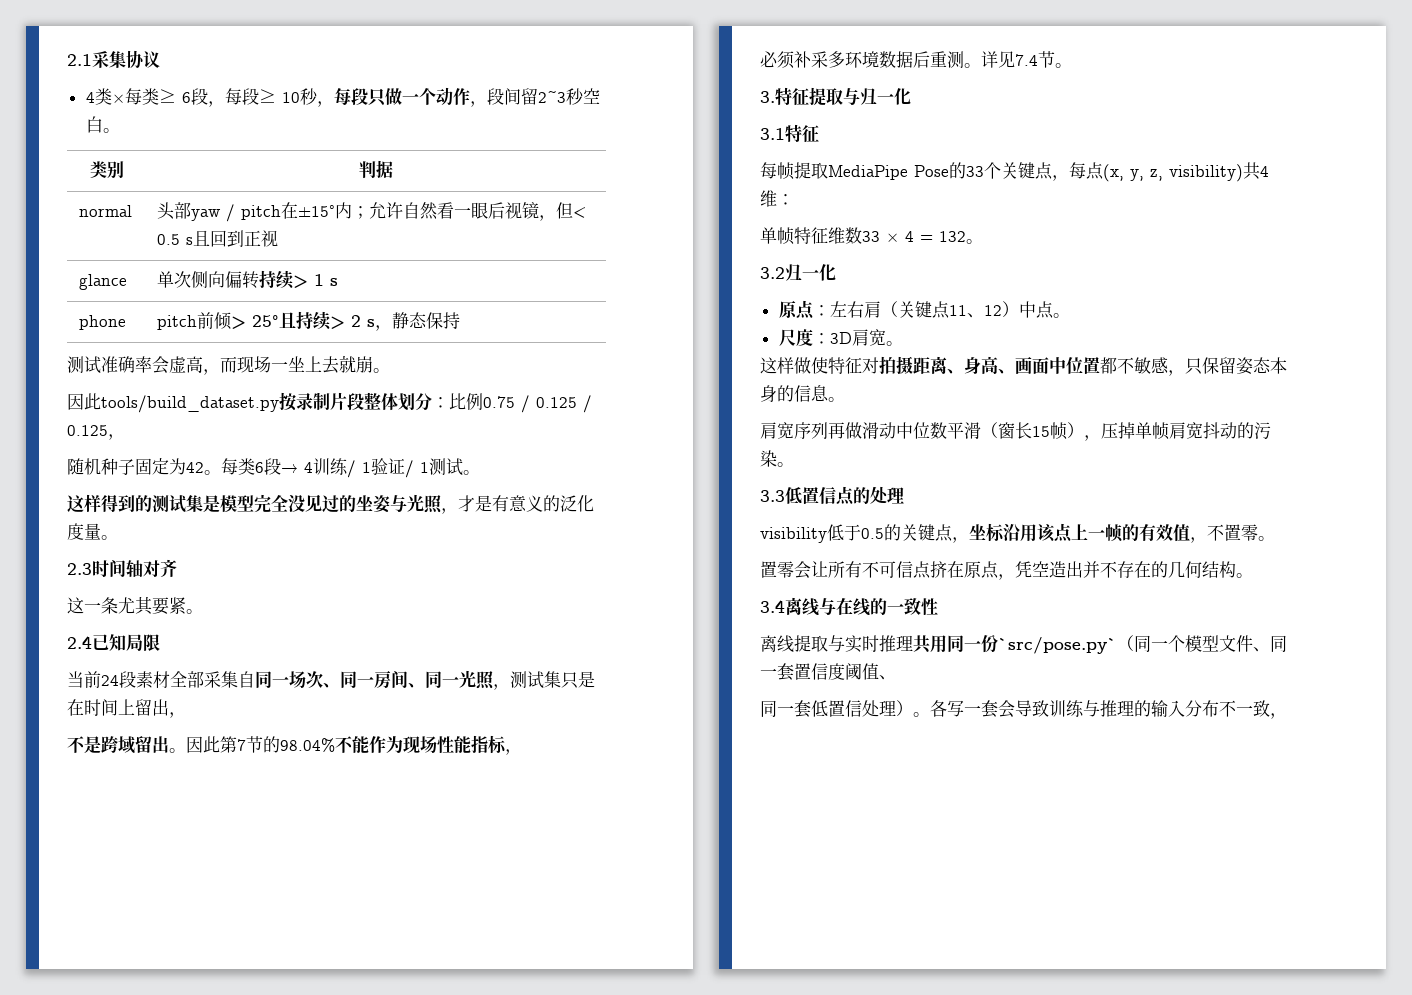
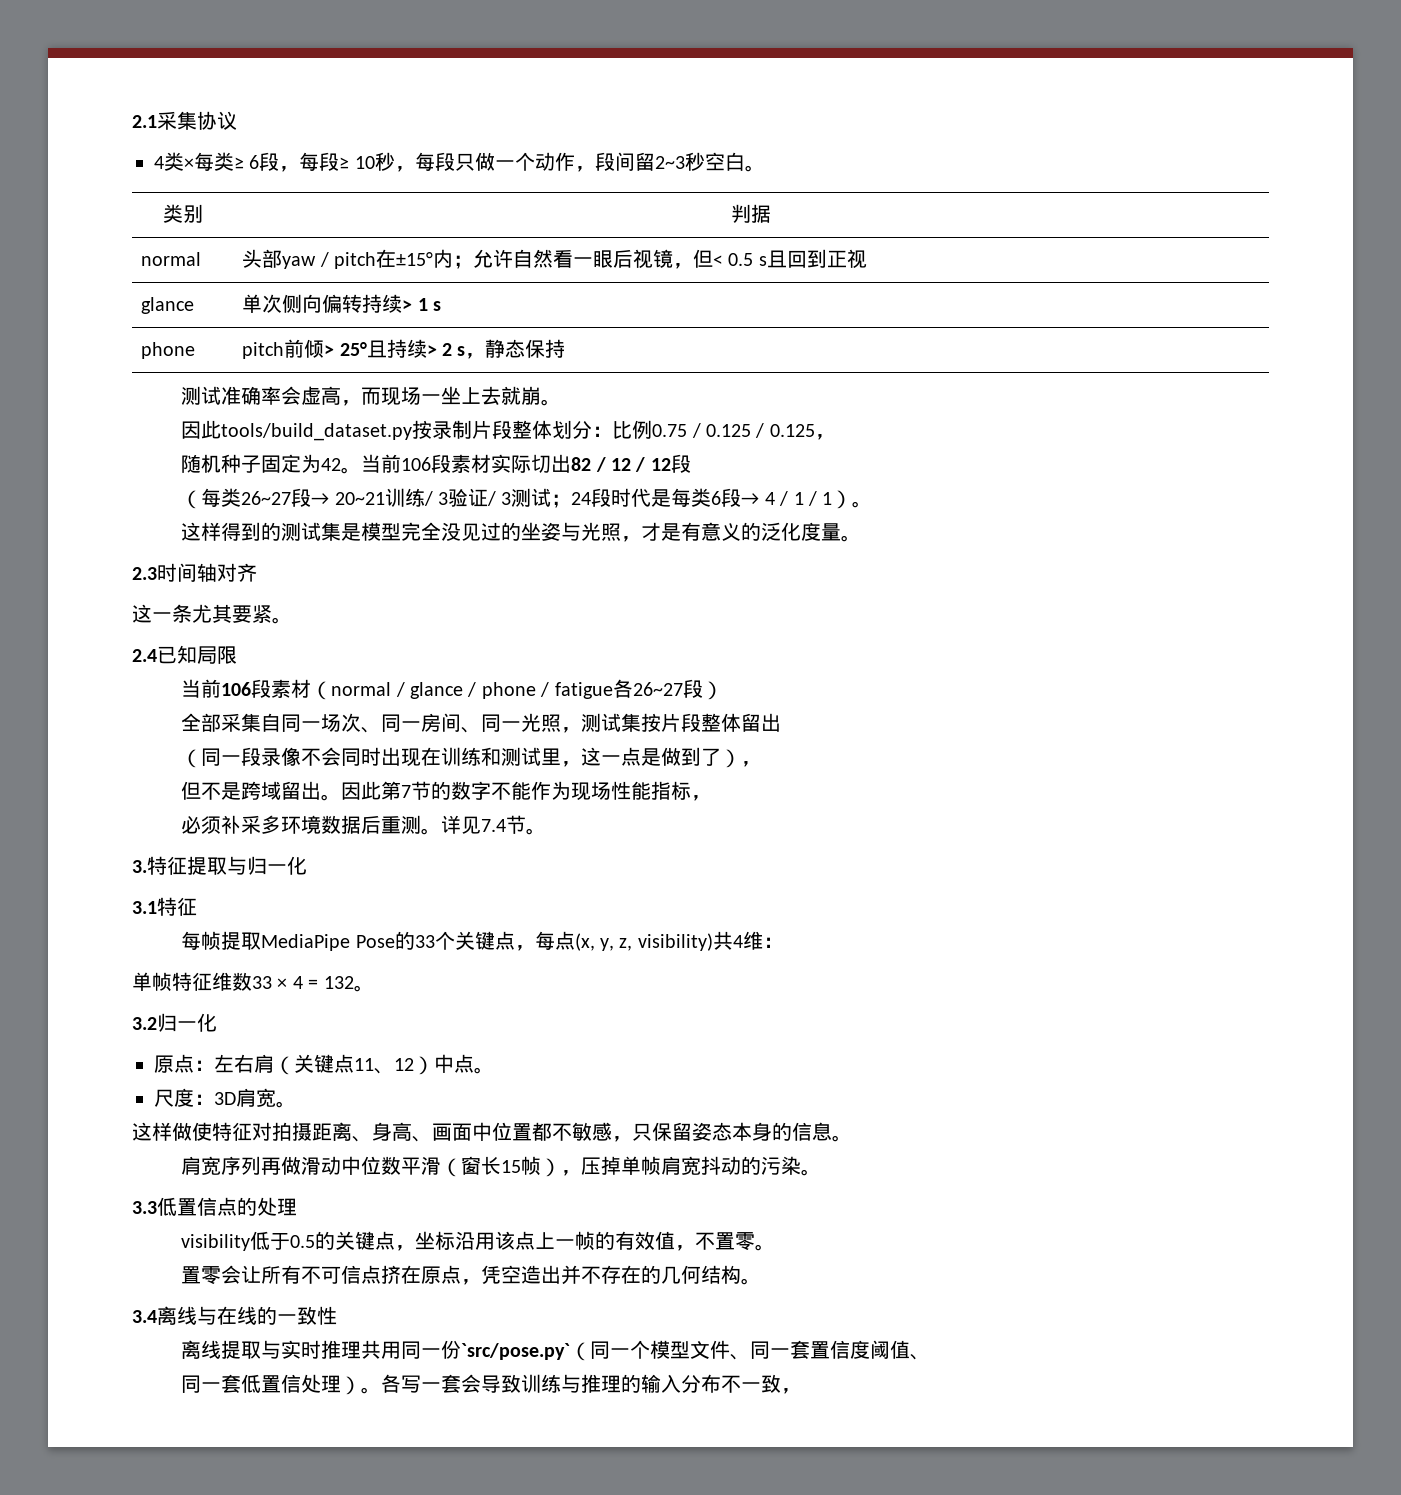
(221, 472) none -> [361,454,691,473] [181,488,672,509] 当前106段素材实际切出82 / 12 / 12段 // （每类26~27段→ 20~21训练/ 3验证/ 3测试；24段时代是
[313,458,463,478] 训练/ 1验证/ 1测试 -> [779,490,853,509] / 1 / 1）
[101,671,170,689] 24段素材 -> [221,679,723,700] 106段素材（normal / glance / phone / fatigue各26~27段） //
[561,671,595,689] [67,699,186,718] 只是在时间上留出， // -> [641,713,782,732] [181,747,762,768] [181,781,202,800] 按片段整体留出 // （同一段录像不会同时出现在训练和测试里，这一点是做到了）， // 但
[280,738,335,752] 98.04% -> [451,781,492,800] 数字

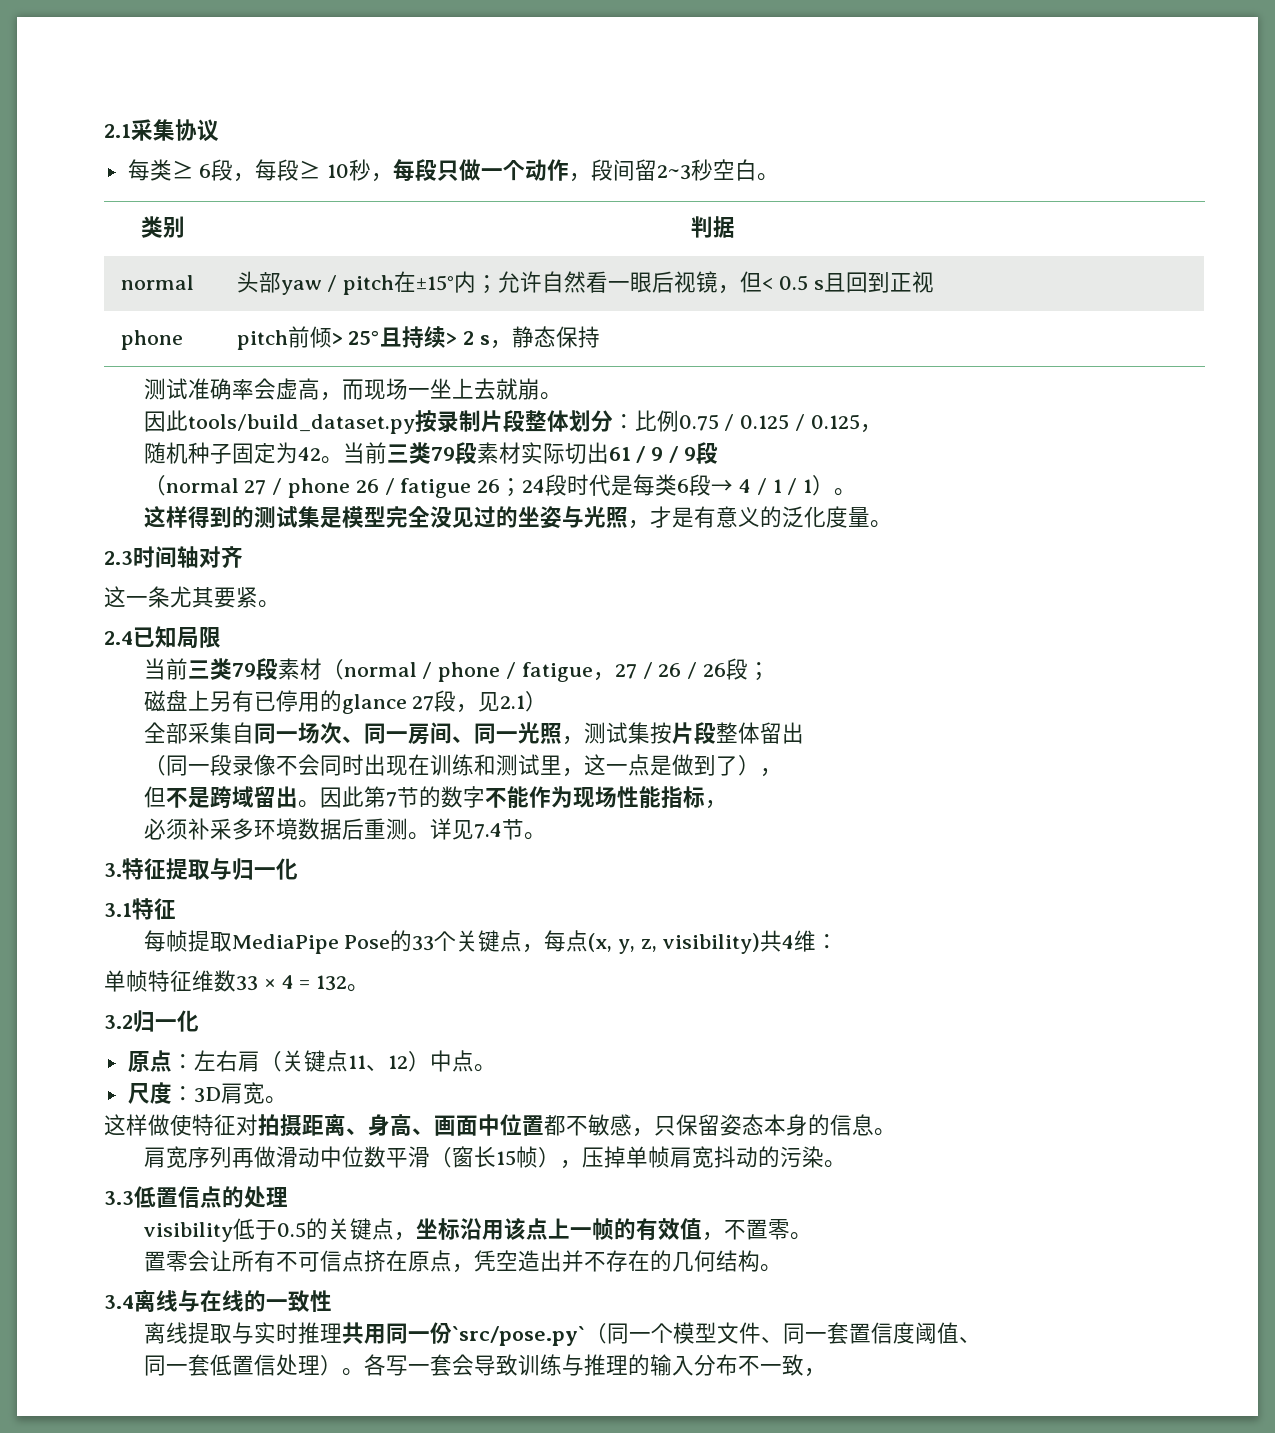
[154,152,194,171] 4类× -> (219, 130) none
[141,297,195,314] [242,294,441,313] // glance | 单次侧向偏转持续> 1 s -> (934, 282) none
[401,457,432,471] 106 -> [386,442,455,464] 三类79
[571,454,691,473] [181,488,552,509] 82 / 12 / 12段 // （每类26~27段→ 20~21训练/ 3验证/ 3测试 -> [608,442,718,464] [143,475,501,498] 61 / 9 / 9段 // （normal 27 / phone 26 / fatigue 26
[221,682,252,696] 106 -> [187,658,256,680] 三类79
[409,682,477,699] glance / -> (433, 670) none
[612,679,703,698] 各26~27段 -> [592,658,771,681] [143,690,526,714] ，27 / 26 / 26段； // 磁盘上另有已停用的glance 27段，见2.1

